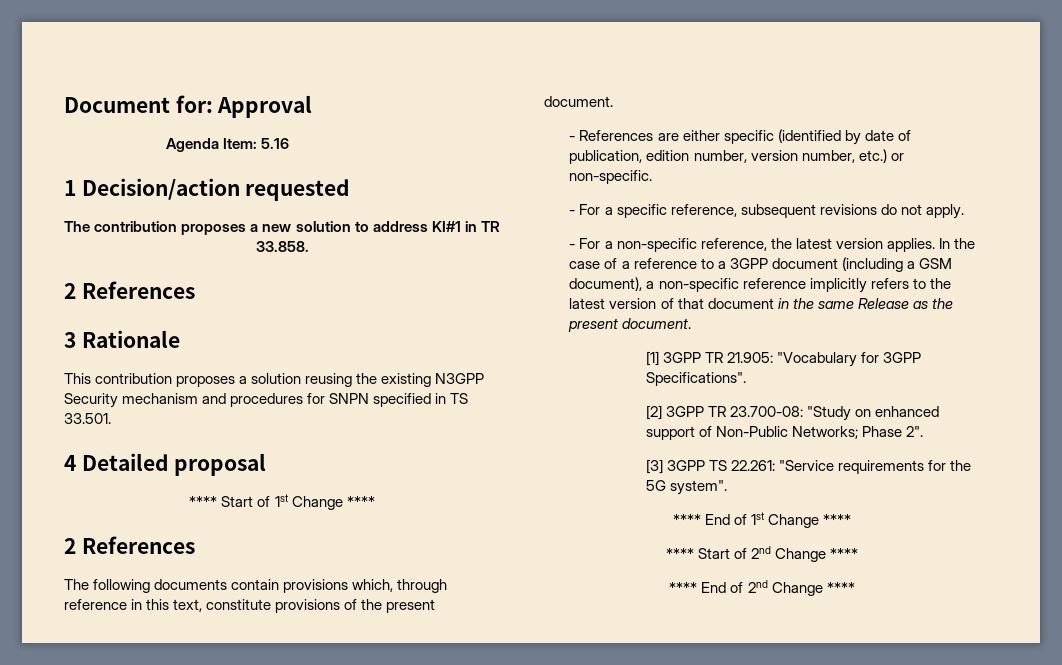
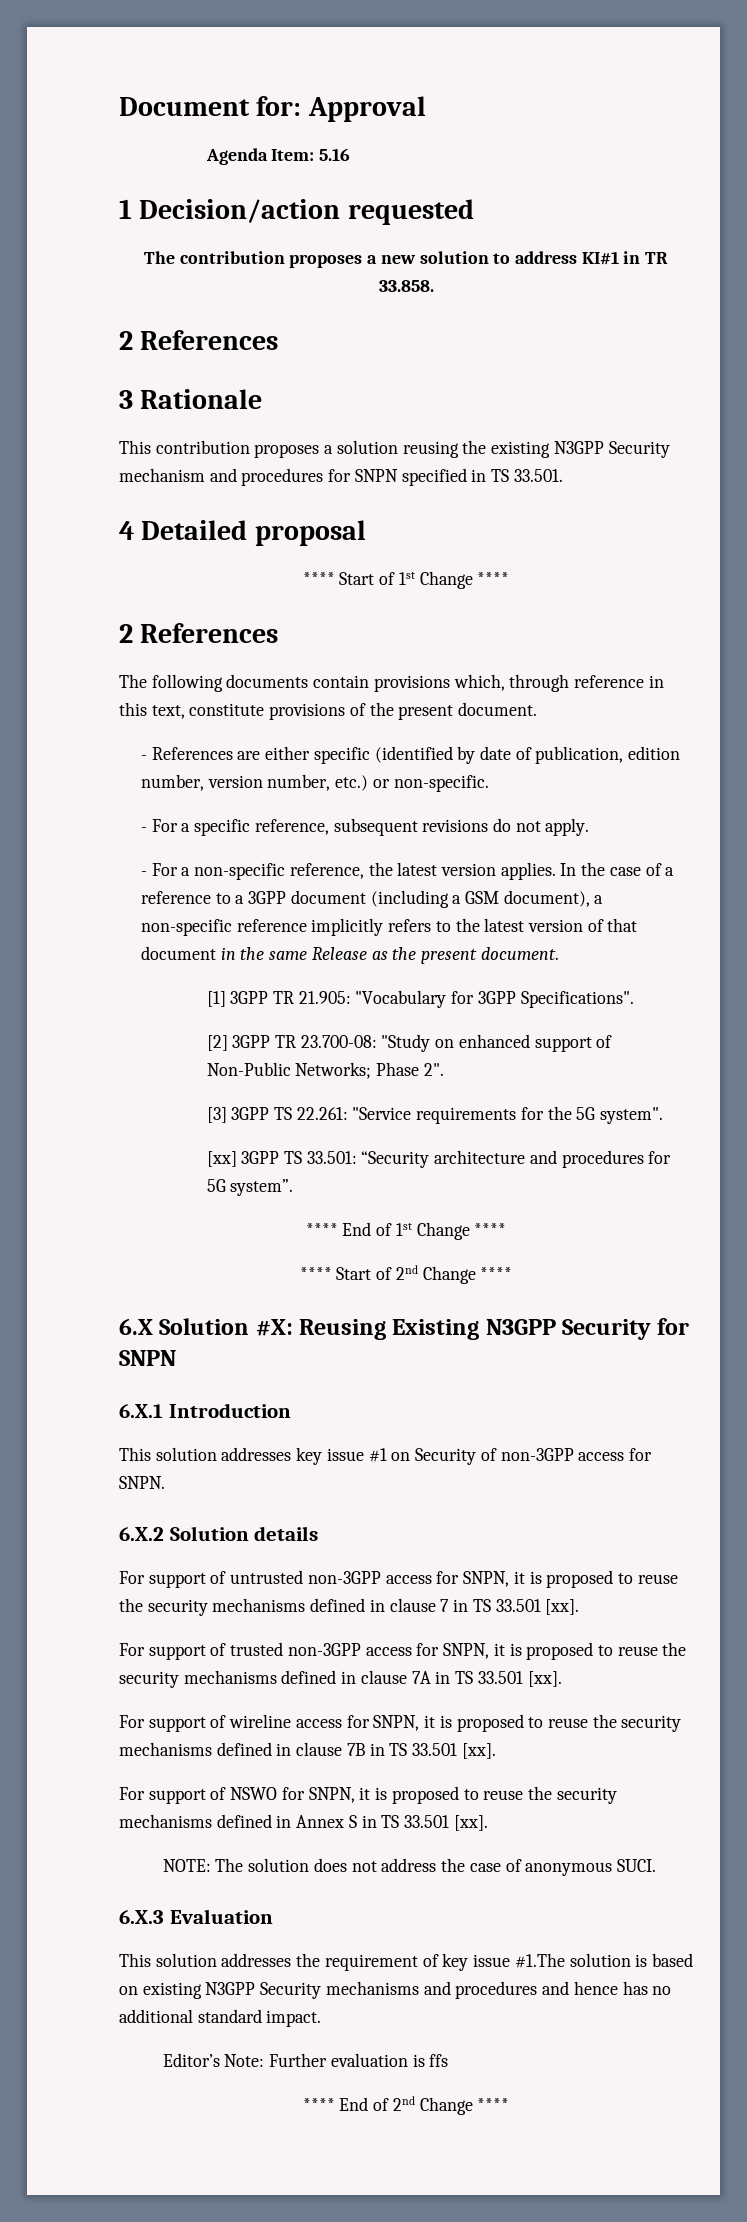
(727, 487) none -> [206,1150,672,1168] [206,1179,294,1196] // [xx] 3GPP TS 33.501: “Security architecture and procedures for 5G system”.
(859, 553) none -> [119,1318,690,1340] [119,1350,176,1366] [119,1403,291,1418] [119,1447,652,1465] [119,1476,165,1489] [119,1526,319,1541] [119,1570,678,1588] [119,1598,580,1616] [119,1642,687,1660] [119,1670,562,1688] [119,1714,682,1732] [119,1742,496,1759] [119,1786,617,1804] [119,1814,488,1831] [162,1858,657,1876] [119,1909,273,1924] [119,1953,693,1971] [119,1981,672,1999] [119,2009,322,2027] [162,2053,449,2067] // 6.X Solution #X: Reusing Existing N3GPP Security for SNPN // 6.X.1 Introduction // This solution addresses key issue #1 on Security of non-3GPP access for SNPN. // 6.X.2 Solution details // For support of untrusted non-3GPP access for SNPN, it is proposed to reuse the security mechanisms defined in clause 7 in TS 33.501 [xx]. // For support of trusted non-3GPP access for SNPN, it is proposed to reuse the security mechanisms defined in clause 7A in TS 33.501 [xx]. // For support of wireline access for SNPN, it is proposed to reuse the security mechanisms defined in clause 7B in TS 33.501 [xx]. // For support of NSWO for SNPN, it is proposed to reuse the security mechanisms defined in Annex S in TS 33.501 [xx]. // NOTE: The solution does not address the case of anonymous SUCI. // 6.X.3 Evaluation // This solution addresses the requirement of key issue #1.The solution is based on existing N3GPP Security mechanisms and procedures and hence has no additional standard impact. // Editor’s Note: Further evaluation is ffs

